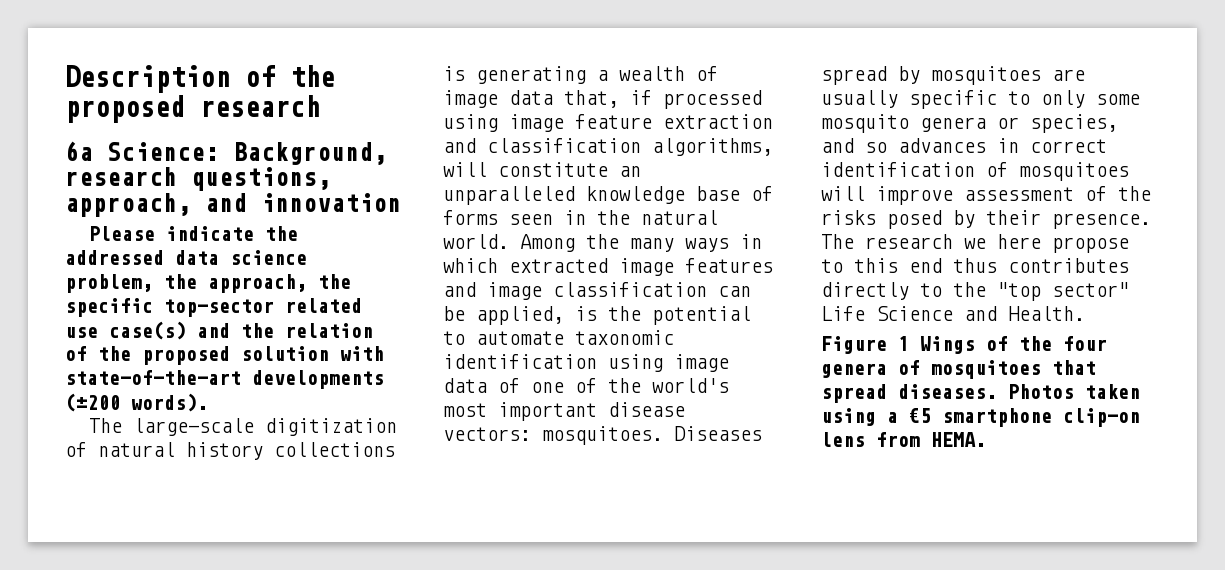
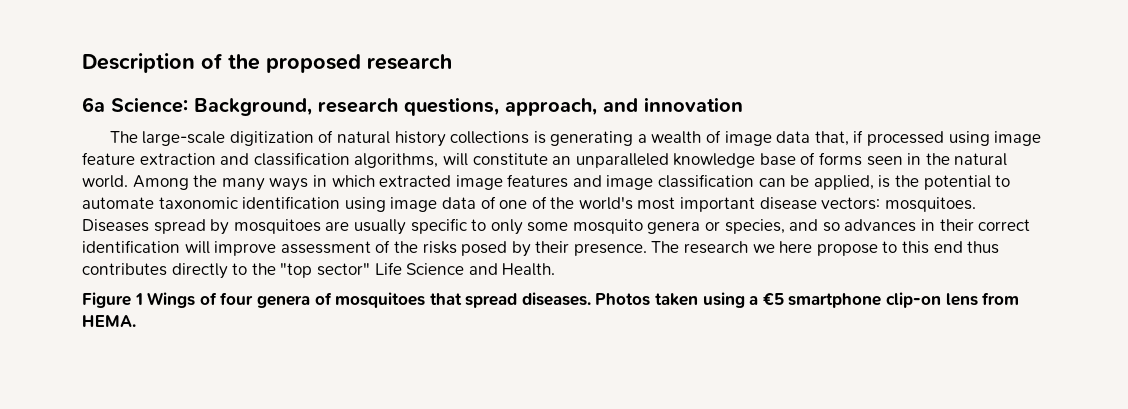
[89,226,299,241] [65,250,307,265] [65,274,351,293] [65,298,362,317] [65,321,373,340] [65,346,384,365] [65,370,384,389] [65,393,208,412] // Please indicate the addressed data science problem, the approach, the specific top-sector related use case(s) and the relation of the proposed solution with state-of-the-art developments (±200 words). -> (743, 104) none
(1019, 145) none -> [939,219,974,231] their
[986,162,1129,181] of mosquitoes -> (180, 246) none
[1019,336,1052,351] the -> (217, 298) none

